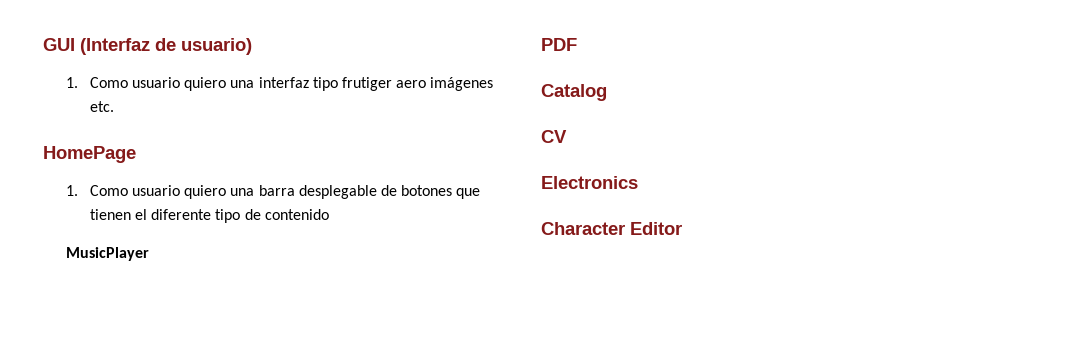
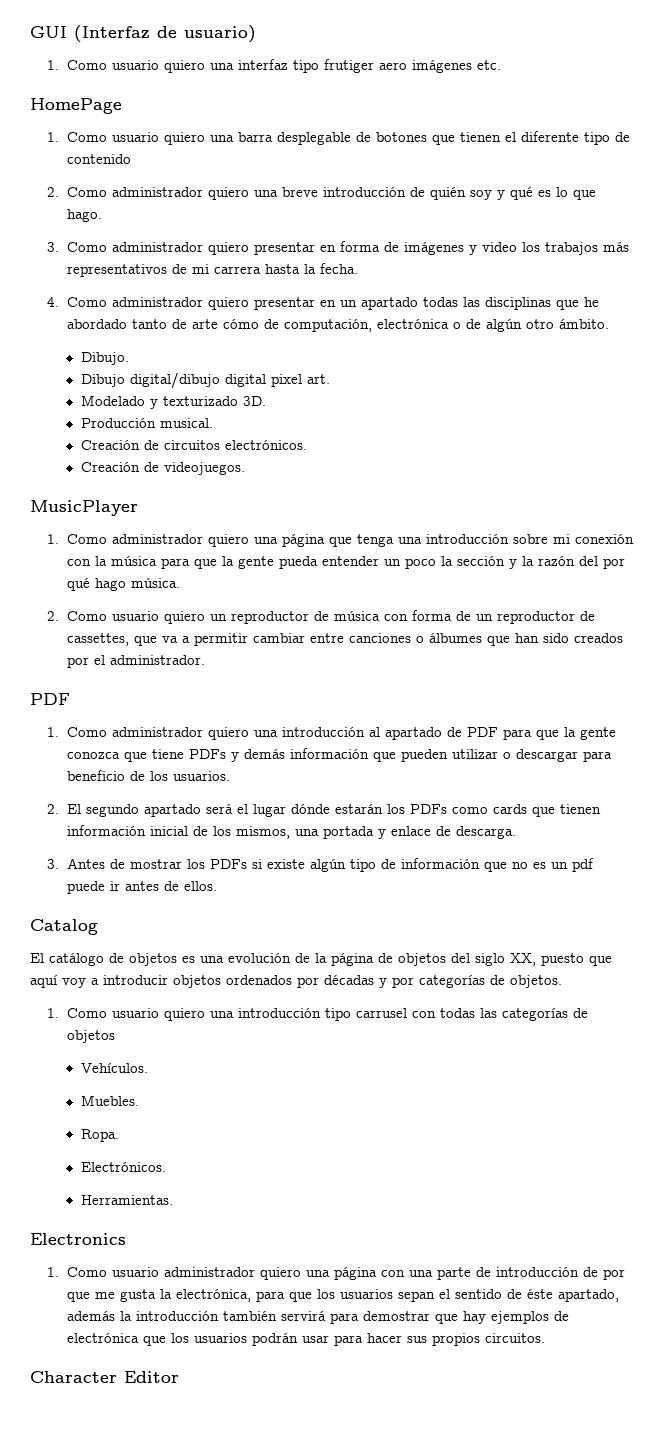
[66,247,150,261] [541,38,577,51] [541,84,607,101] [541,130,567,143] [541,176,638,189] MusicPlayer // PDF // Catalog // CV // Electronics -> [47,187,596,200] [66,209,102,222] [47,241,629,255] [66,263,358,277] [47,297,599,310] [66,319,609,332] [80,352,129,365] [80,372,330,389] [80,395,266,409] [80,418,213,428] [80,440,307,450] [80,462,245,475] [30,500,138,516] [47,534,634,547] [66,556,625,569] [66,578,180,591] [47,610,595,624] [66,633,623,646] [66,655,205,668] [30,693,70,705] [47,727,616,740] [66,748,612,762] [66,770,230,781] [47,804,601,817] [66,825,516,839] [47,858,594,872] [66,881,217,894] [30,919,98,935] [30,953,612,966] [30,975,562,988] [47,1008,588,1021] [66,1030,115,1043] [80,1063,148,1073] [80,1095,139,1106] [80,1129,119,1142] [80,1162,166,1172] [80,1195,173,1205] [30,1233,126,1245] [47,1267,625,1280] [66,1289,619,1302] [66,1311,569,1324] [66,1333,545,1346] 2. Como administrador quiero una breve introducción de quién soy y qué es lo que hago. // 3. Como administrador quiero presentar en forma de imágenes y video los trabajos más representativos de mi carrera hasta la fecha. // 4. Como administrador quiero presentar en un apartado todas las disciplinas que he abordado tanto de arte cómo de computación, electrónica o de algún otro ámbito. // Dibujo. // Dibujo digital/dibujo digital pixel art. // Modelado y texturizado 3D. // Producción musical. // Creación de circuitos electrónicos. // Creación de videojuegos. // MusicPlayer // 1. Como administrador quiero una página que tenga una introducción sobre mi conexión con la música para que la gente pueda entender un poco la sección y la razón del por qué hago música. // 2. Como usuario quiero un reproductor de música con forma de un reproductor de cassettes, que va a permitir cambiar entre canciones o álbumes que han sido creados por el administrador. // PDF // 1. Como administrador quiero una introducción al apartado de PDF para que la gente conozca que tiene PDFs y demás información que pueden utilizar o descargar para beneficio de los usuarios. // 2. El segundo apartado será el lugar dónde estarán los PDFs como cards que tienen información inicial de los mismos, una portada y enlace de descarga. // 3. Antes de mostrar los PDFs si existe algún tipo de información que no es un pdf puede ir antes de ellos. // Catalog // El catálogo de objetos es una evolución de la página de objetos del siglo XX, puesto que aquí voy a introducir objetos ordenados por décadas y por categorías de objetos. // 1. Como usuario quiero una introducción tipo carrusel con todas las categorías de objetos // Vehículos. // Muebles. // Ropa. // Electrónicos. // Herramientas. // Electronics // 1. Como usuario administrador quiero una página con una parte de introducción de por que me gusta la electrónica, para que los usuarios sepan el sentido de éste apartado, además la introducción también servirá para demostrar que hay ejemplos de electrónica que los usuarios podrán usar para hacer sus propios circuitos.

